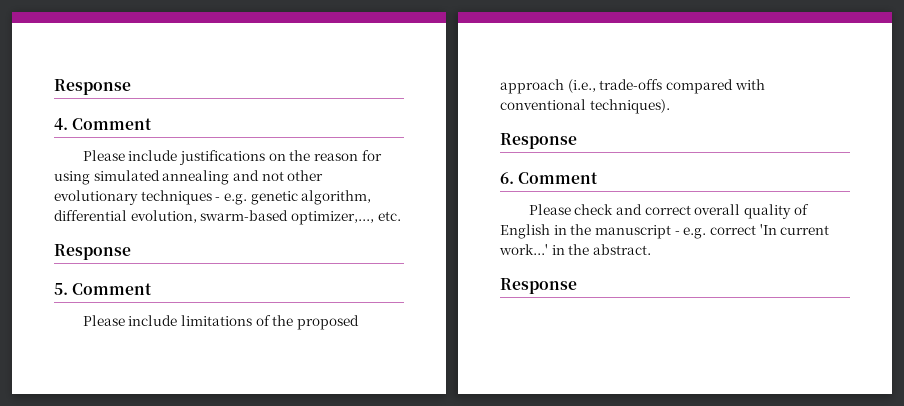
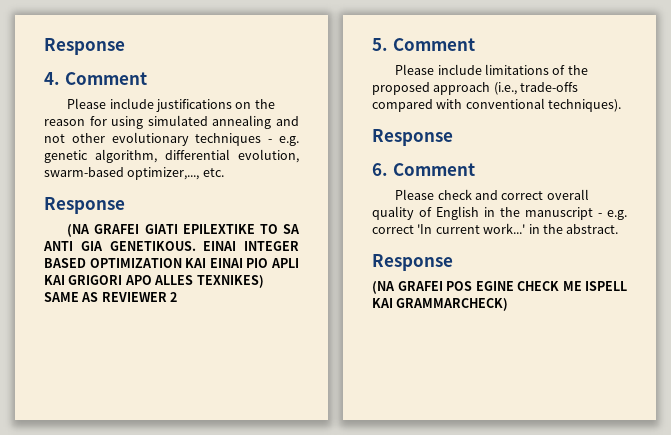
(131, 252) none -> [67,224,300,237] [43,241,299,251] [44,258,299,268] [44,275,264,288] [44,292,178,302] // (NA GRAFEI GIATI EPILEXTIKE TO SA ANTI GIA GENETIKOUS. EINAI INTEGER BASED OPTIMIZATION KAI EINAI PIO APLI KAI GRIGORI APO ALLES TEXNIKES) SAME AS REVIEWER 2
(577, 286) none -> [372,281,627,294] [372,298,509,311] // (NA GRAFEI POS EGINE CHECK ME ISPELL KAI GRAMMARCHECK)

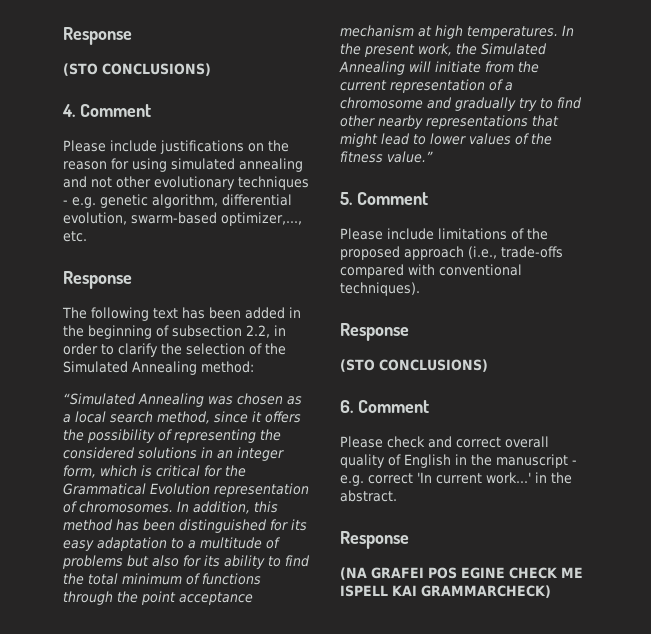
[44,38,125,55] Response -> [63,27,132,45] [63,63,211,76] Response // (STO CONCLUSIONS)
[67,224,300,237] [43,241,299,251] [44,258,299,268] [44,275,264,288] [44,292,178,302] (NA GRAFEI GIATI EPILEXTIKE TO SA ANTI GIA GENETIKOUS. EINAI INTEGER BASED OPTIMIZATION KAI EINAI PIO APLI KAI GRIGORI APO ALLES TEXNIKES) SAME AS REVIEWER 2 -> [62,307,301,321] [63,325,286,339] [63,343,286,357] [63,361,254,375] [63,393,302,407] [63,411,301,424] [63,429,281,443] [63,447,284,461] [63,465,246,478] [63,483,309,497] [63,501,278,514] [63,519,307,533] [63,537,281,551] [62,555,310,569] [63,573,261,585] [63,591,253,605] [340,25,574,39] [340,43,547,57] [339,61,539,75] [340,79,513,93] [340,97,582,111] [340,115,559,129] [340,133,552,147] [340,151,433,163] The following text has been added in the beginning of subsection 2.2, in order to clarify the selection of the Simulated Annealing method: // “Simulated Annealing was chosen as a local search method, since it offers the possibility of representing the considered solutions in an integer form, which is critical for the Grammatical Evolution representation of chromosomes. In addition, this method has been distinguished for its easy adaptation to a multitude of problems but also for its ability to find the total minimum of functions through the point acceptance mechanism at high temperatures. In the present work, the Simulated Annealing will initiate from the current representation of a chromosome and gradually try to find other nearby representations that might lead to lower values of the fitness value.”
(453, 137) none -> [340,359,488,372] // (STO CONCLUSIONS)

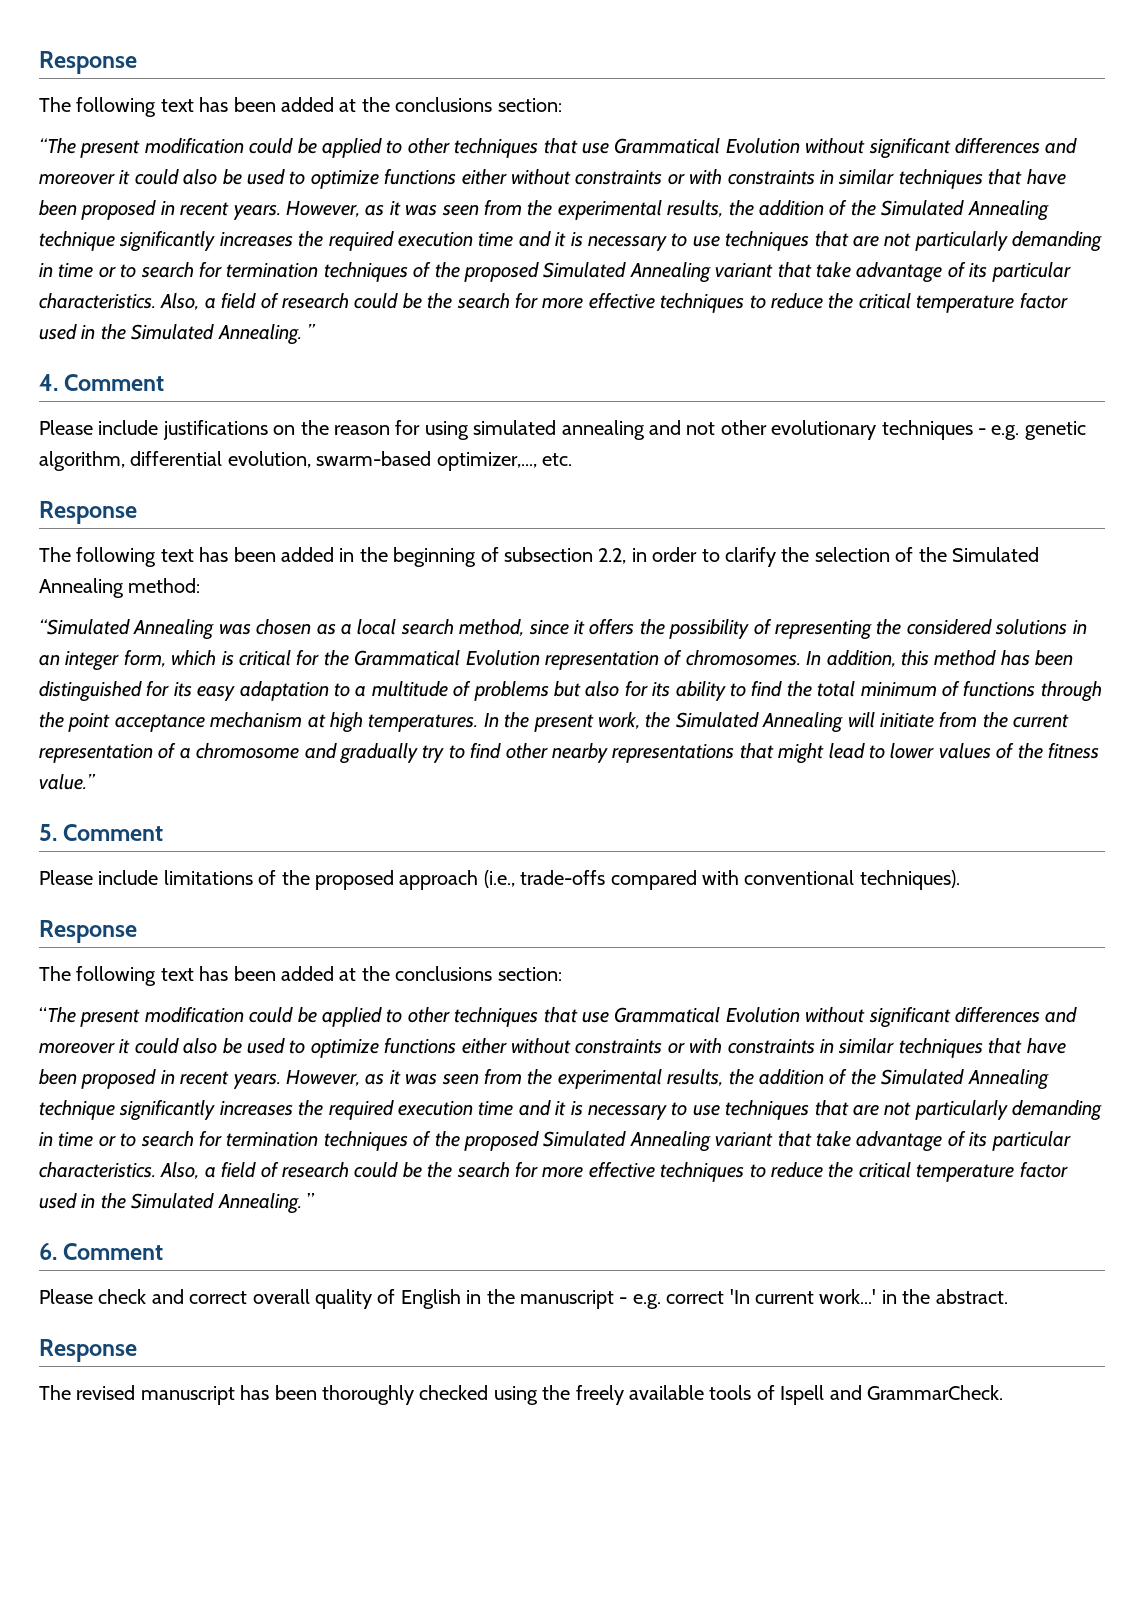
[63,27,132,45] [63,63,211,76] Response // (STO CONCLUSIONS) -> [39,51,137,74] [39,97,562,117] [39,138,1078,159] [39,169,1066,189] [39,200,1049,221] [39,231,1103,252] [39,262,1071,283] [39,293,1068,313] [39,324,316,345] Response // The following text has been added at the conclusions section: // “The present modification could be applied to other techniques that use Grammatical Evolution without significant differences and moreover it could also be used to optimize functions either without constraints or with constraints in similar techniques that have been proposed in recent years. However, as it was seen from the experimental results, the addition of the Simulated Annealing technique significantly increases the required execution time and it is necessary to use techniques that are not particularly demanding in time or to search for termination techniques of the proposed Simulated Annealing variant that take advantage of its particular characteristics. Also, a field of research could be the search for more effective techniques to reduce the critical temperature factor used in the Simulated Annealing. ”
[340,359,488,372] (STO CONCLUSIONS) -> [39,966,562,986] [39,1007,1078,1028] [39,1038,1066,1058] [39,1069,1049,1090] [39,1100,1103,1121] [39,1131,1071,1152] [39,1162,1068,1182] [39,1193,315,1214] The following text has been added at the conclusions section: // “The present modification could be applied to other techniques that use Grammatical Evolution without significant differences and moreover it could also be used to optimize functions either without constraints or with constraints in similar techniques that have been proposed in recent years. However, as it was seen from the experimental results, the addition of the Simulated Annealing technique significantly increases the required execution time and it is necessary to use techniques that are not particularly demanding in time or to search for termination techniques of the proposed Simulated Annealing variant that take advantage of its particular characteristics. Also, a field of research could be the search for more effective techniques to reduce the critical temperature factor used in the Simulated Annealing. ”
[340,567,583,580] [340,585,551,598] (NA GRAFEI POS EGINE CHECK ME ISPELL KAI GRAMMARCHECK) -> [39,1385,1003,1405] The revised manuscript has been thoroughly checked using the freely available tools of Ispell and GrammarCheck.

